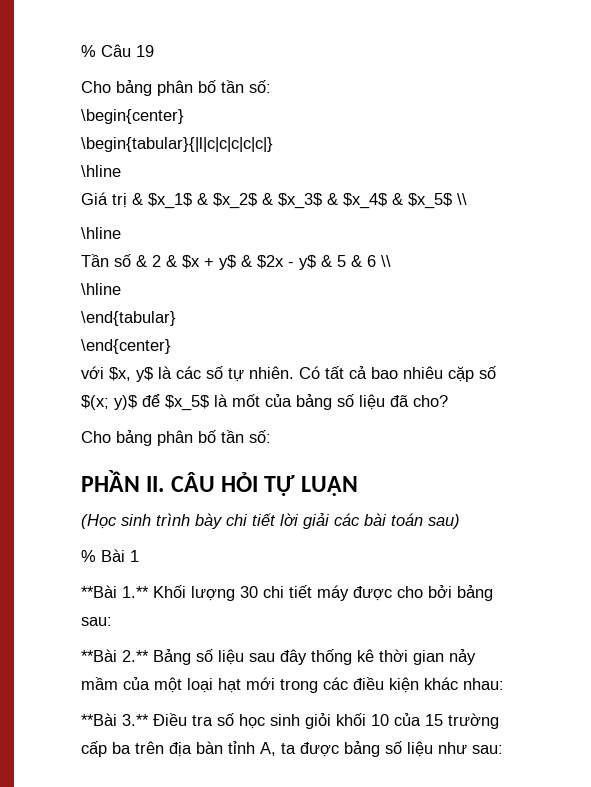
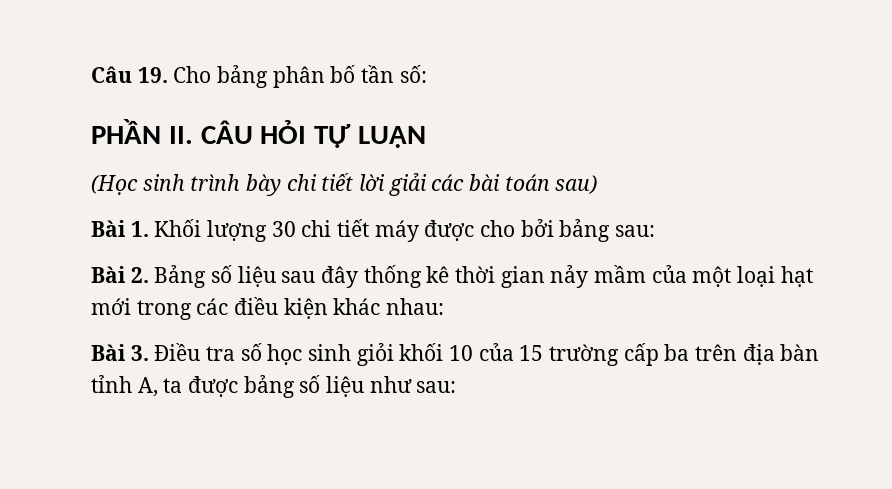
[81,44,154,57] [81,80,271,96] [81,109,184,124] [81,137,273,152] [81,165,121,177] [81,192,467,209] [81,227,121,239] [81,254,391,270] [81,283,121,295] [81,311,176,326] [81,339,171,354] [81,366,496,382] [81,394,448,411] % Câu 19 // Cho bảng phân bố tần số: // \begin{center} // \begin{tabular}{|l|c|c|c|c|c|} // \hline // Giá trị & $x_1$ & $x_2$ & $x_3$ & $x_4$ & $x_5$ \\ // \hline // Tần số & 2 & $x + y$ & $2x - y$ & 5 & 6 \\ // \hline // \end{tabular} // \end{center} // với $x, y$ là các số tự nhiên. Có tất cả bao nhiêu cặp số $(x; y)$ để $x_5$ là mốt của bảng số liệu đã cho? // -> [91,66,168,83] Câu 19.
[81,549,139,562] [81,585,149,598] % Bài 1 // **Bài 1.** -> [91,220,149,237] Bài 1.
[81,649,149,662] **Bài 2.** -> [91,266,149,283] Bài 2.
[81,713,149,726] **Bài 3.** -> [91,344,149,361] Bài 3.

